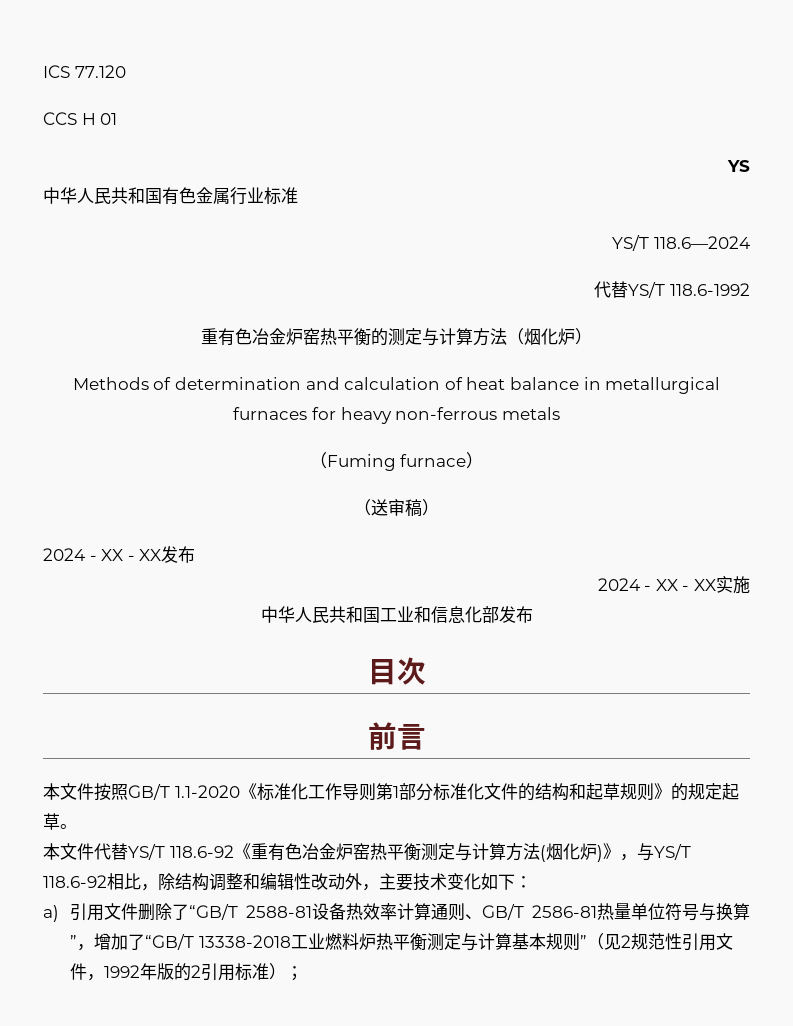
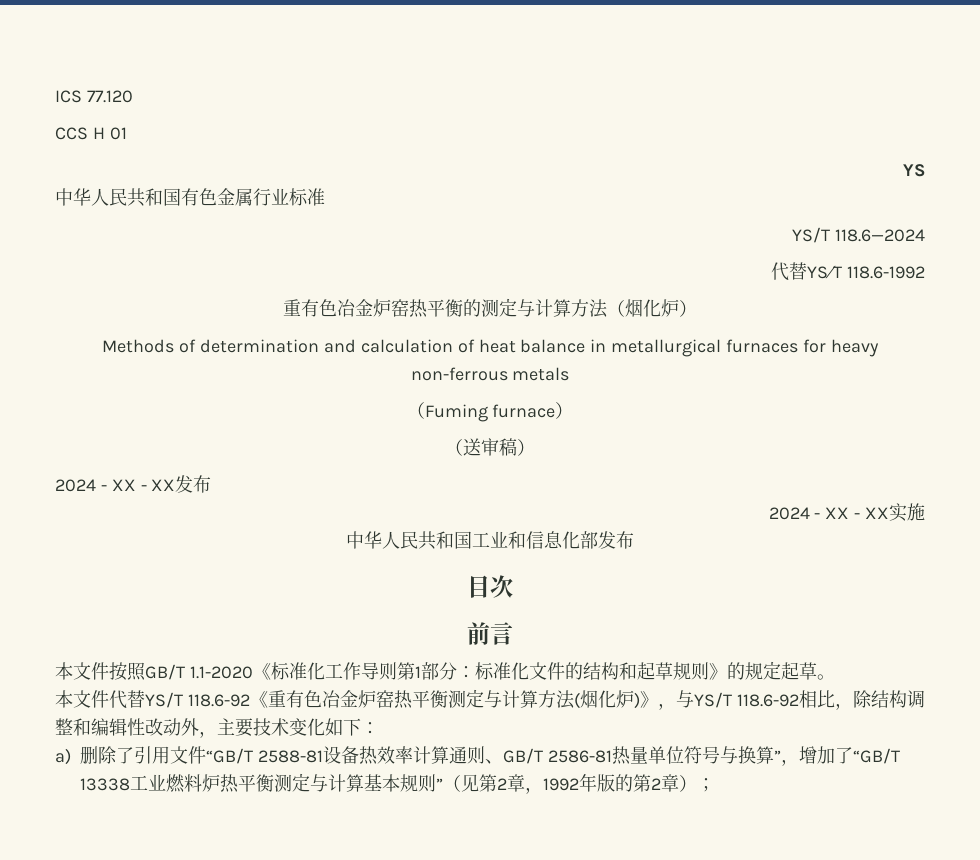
(433, 792) none -> [456,666,475,678] ：
[70,903,190,921] 引用文件删除了 -> [80,746,206,764] 删除了引用文件
[198,935,291,948] 13338-2018 -> [80,778,130,791] 13338
[620,933,733,951] [70,963,270,981] 2规范性引用文件，1992年版的2引用标准 -> [479,773,679,794] 第2章，1992年版的第2章

